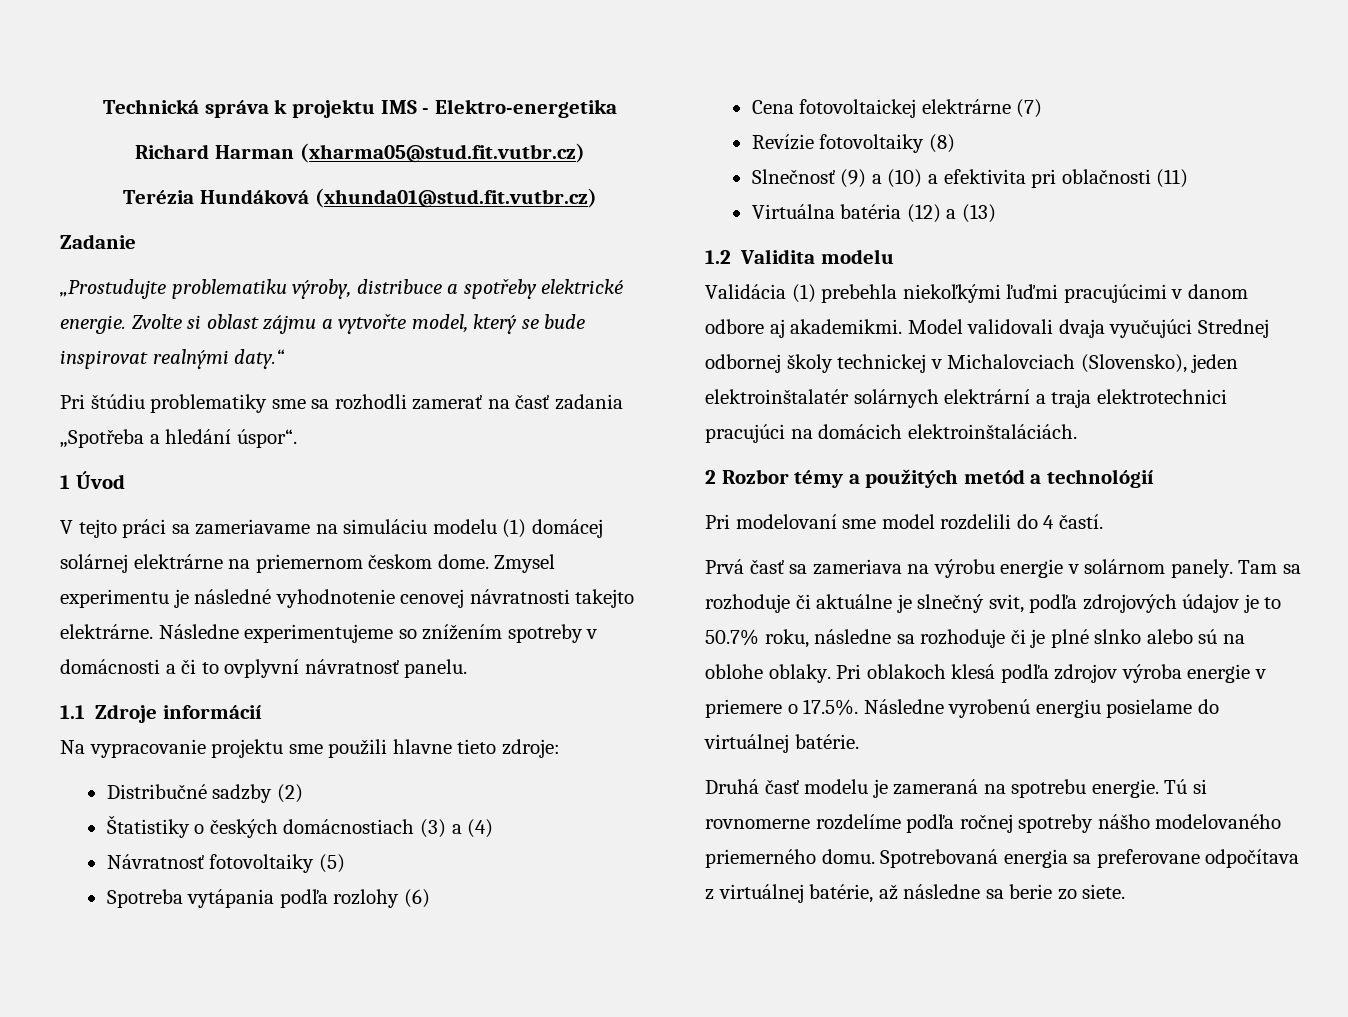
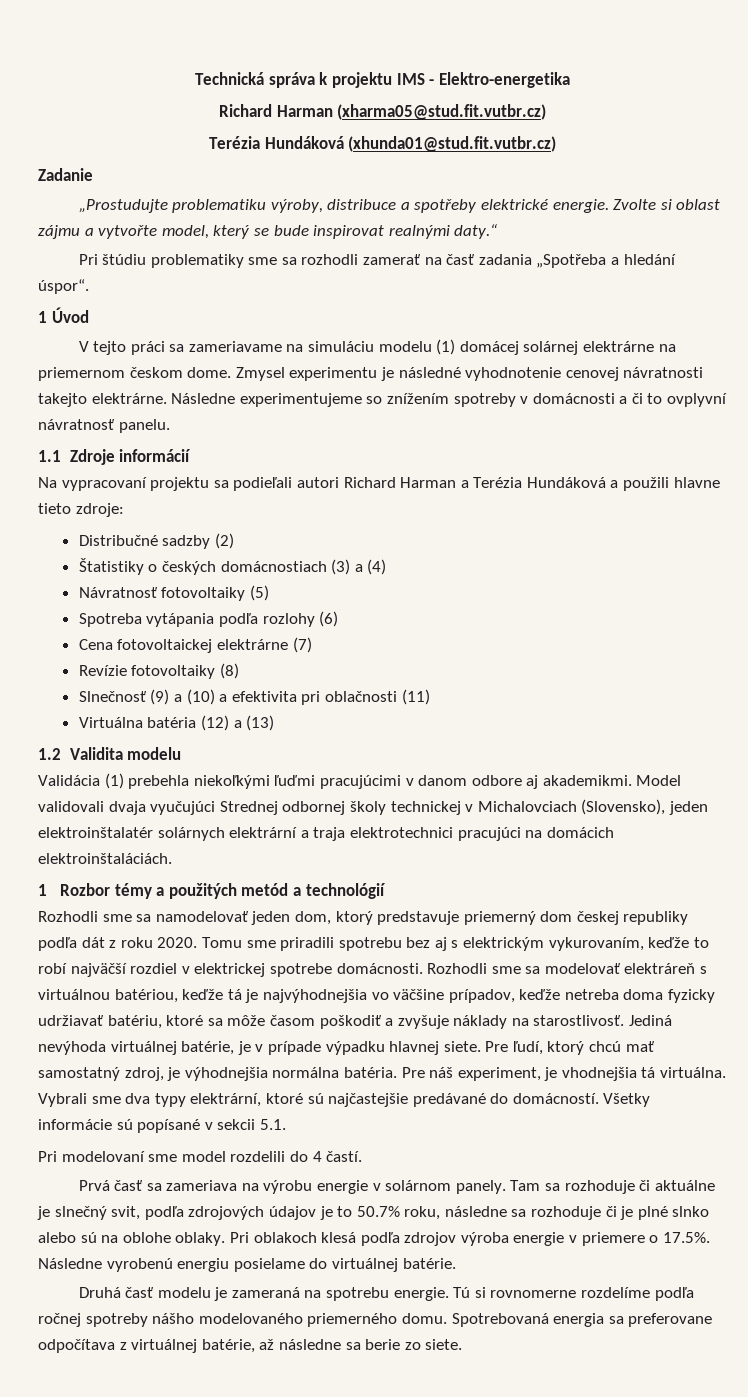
[89,739,323,758] vypracovanie projektu sme -> [61,477,619,491] vypracovaní projektu sa podieľali autori Richard Harman a Terézia Hundáková a
[705,470,716,484] 2 -> [38,884,47,896] 1
(1154, 478) none -> [38,911,689,925] [38,937,709,951] [38,963,708,977] [38,989,716,1003] [38,1015,673,1029] [38,1041,654,1055] [38,1067,727,1081] [38,1093,651,1107] [38,1119,286,1133] // Rozhodli sme sa namodelovať jeden dom, ktorý predstavuje priemerný dom českej republiky podľa dát z roku 2020. Tomu sme priradili spotrebu bez aj s elektrickým vykurovaním, keďže to robí najväčší rozdiel v elektrickej spotrebe domácnosti. Rozhodli sme sa modelovať elektráreň s virtuálnou batériou, keďže tá je najvýhodnejšia vo väčšine prípadov, keďže netreba doma fyzicky udržiavať batériu, ktoré sa môže časom poškodiť a zvyšuje náklady na starostlivosť. Jediná nevýhoda virtuálnej batérie, je v prípade výpadku hlavnej siete. Pre ľudí, ktorý chcú mať samostatný zdroj, je výhodnejšia normálna batéria. Pre náš experiment, je vhodnejšia tá virtuálna. Vybrali sme dva typy elektrární, ktoré sú najčastejšie predávané do domácností. Všetky informácie sú popísané v sekcii 5.1.

